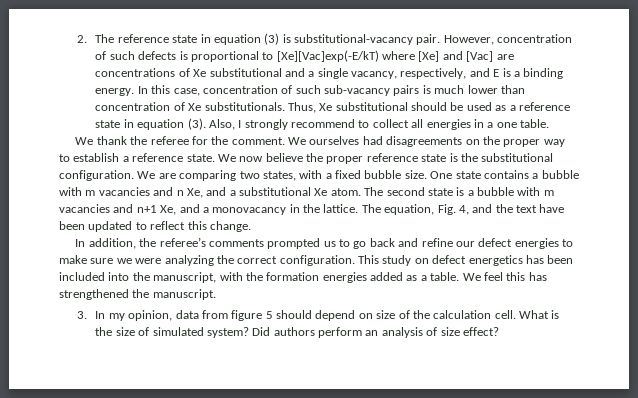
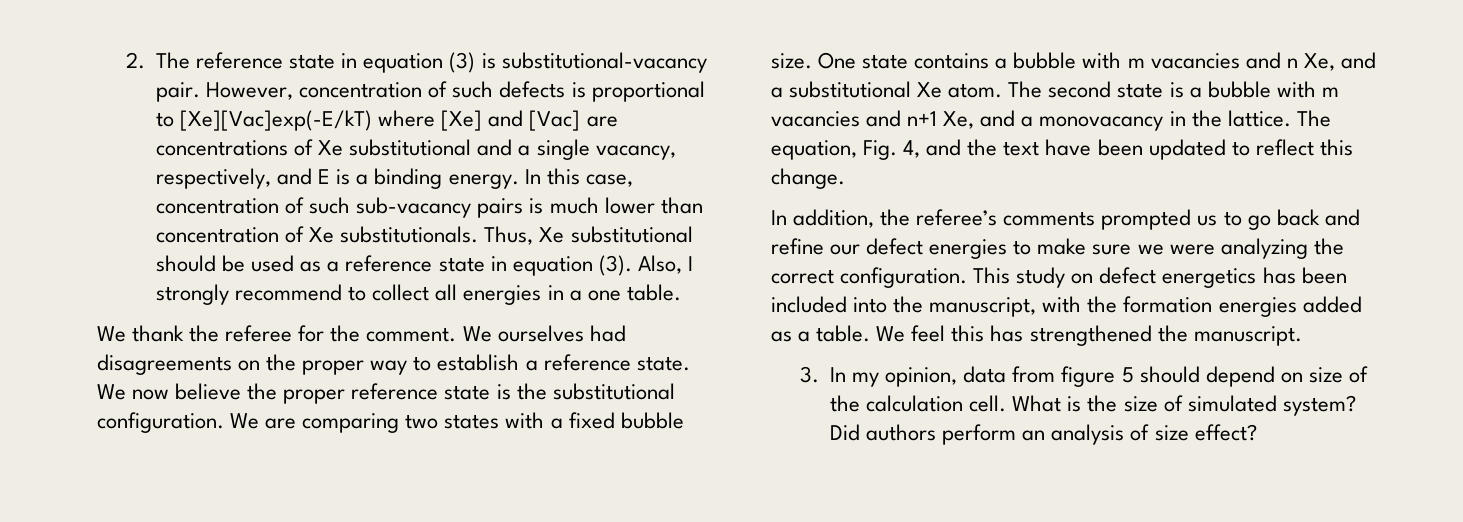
[262,171,296,181] states, -> [444,414,500,429] states

